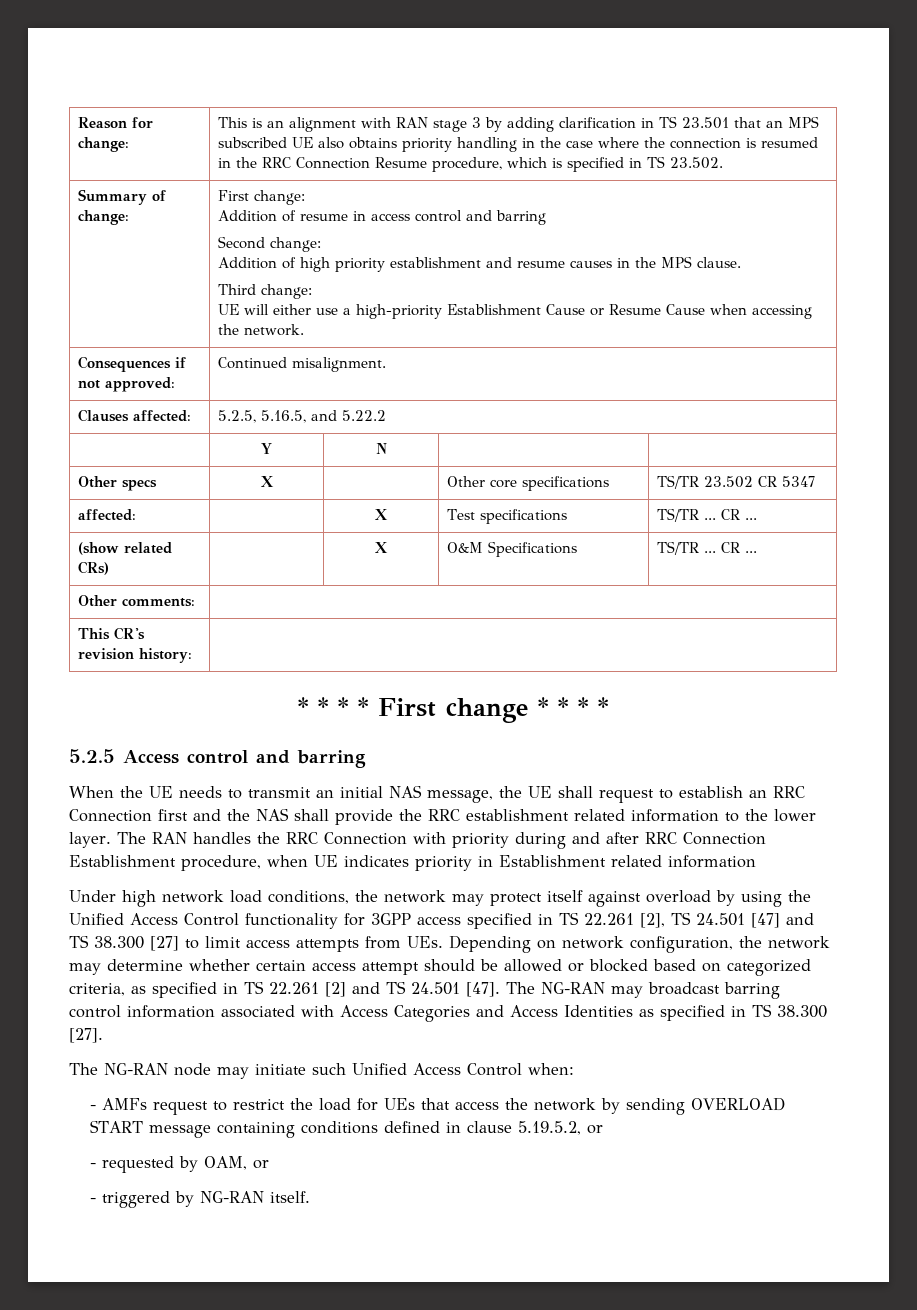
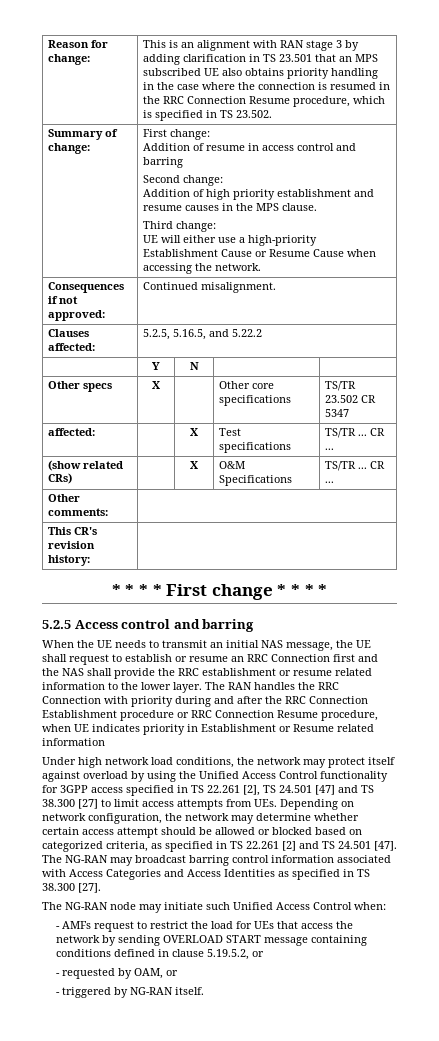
(743, 792) none -> [175,656,228,662] or resume
(569, 815) none -> [279,670,332,676] or resume
(639, 838) none -> [265,696,282,704] the
(176, 861) none -> [120,710,318,721] procedure or RRC Connection Resume
(606, 861) none -> [279,724,334,732] or Resume

